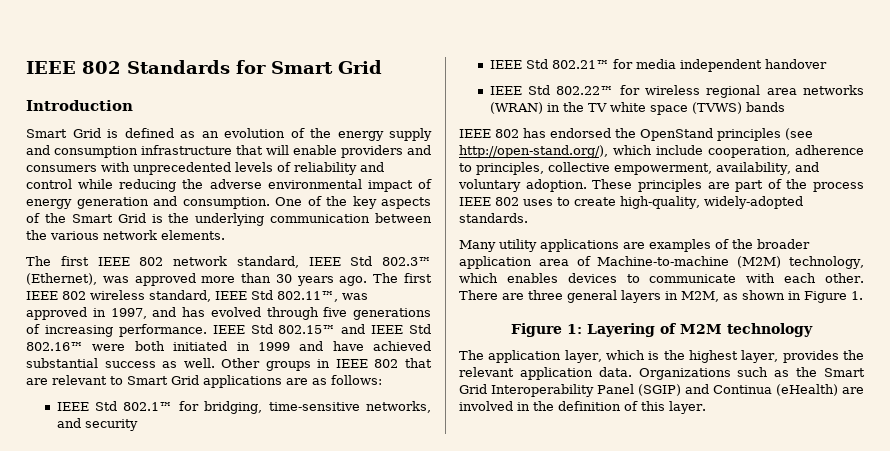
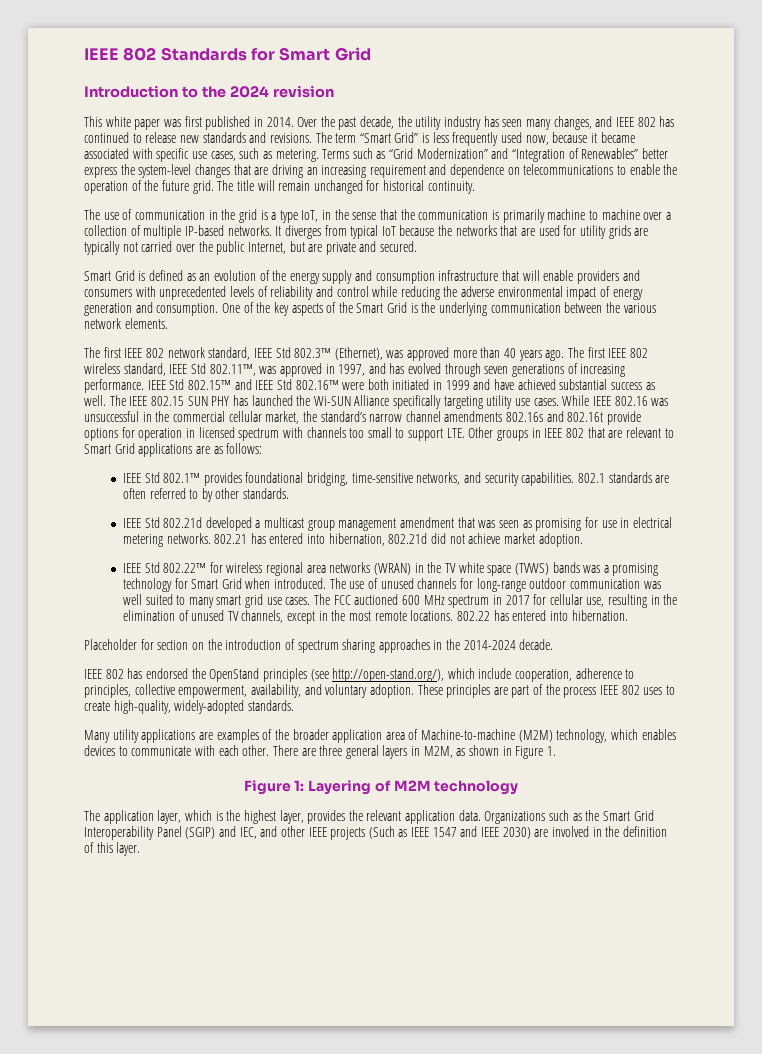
(133, 105) none -> [181,85,334,98] [84,116,675,130] [84,132,635,146] [84,148,668,162] [84,164,678,178] [84,180,475,194] [84,209,671,223] [84,225,649,239] [84,241,418,255] to the 2024 revision // This white paper was first published in 2014. Over the past decade, the utility industry has seen many changes, and IEEE 802 has continued to release new standards and revisions. The term “Smart Grid” is less frequently used now, because it became associated with specific use cases, such as metering. Terms such as “Grid Modernization” and “Integration of Renewables” better express the system-level changes that are driving an increasing requirement and dependence on telecommunications to enable the operation of the future grid. The title will remain unchanged for historical continuity. // The use of communication in the grid is a type IoT, in the sense that the communication is primarily machine to machine over a collection of multiple IP-based networks. It diverges from typical IoT because the networks that are used for utility grids are typically not carried over the public Internet, but are private and secured.
[275,274,292,283] 30 -> [504,348,517,358] 40
[323,307,348,317] five -> [484,366,509,374] seven
(215, 363) none -> [109,395,669,409] [84,411,642,425] [84,427,465,441] The IEEE 802.15 SUN PHY has launched the Wi-SUN Alliance specifically targeting utility use cases. While IEEE 802.16 was unsuccessful in the commercial cellular market, the standard’s narrow channel amendments 802.16s and 802.16t provide options for operation in licensed spectrum with channels too small to support LTE.
[178,401,199,411] for -> [203,472,304,486] provides foundational
[489,59,827,72] // IEEE Std 802.21™ for media independent handover -> [521,472,670,486] [122,488,290,502] [122,517,672,531] [122,533,583,547] capabilities. 802.1 standards are often referred to by other standards. // IEEE Std 802.21d developed a multicast group management amendment that was seen as promising for use in electrical metering networks. 802.21 has entered into hibernation, 802.21d did not achieve market adoption.
(785, 107) none -> [583,563,659,576] [122,578,661,592] [122,594,678,608] [122,610,628,624] [84,639,554,653] was a promising technology for Smart Grid when introduced. The use of unused channels for long-range outdoor communication was well suited to many smart grid use cases. The FCC auctioned 600 MHz spectrum in 2017 for cellular use, resulting in the elimination of unused TV channels, except in the most remote locations. 802.22 has entered into hibernation. // Placeholder for section on the introduction of spectrum sharing approaches in the 2014-2024 decade.
[713,384,838,396] Continua (eHealth) -> [239,826,531,840] IEC, and other IEEE projects (Such as IEEE 1547 and IEEE 2030)

